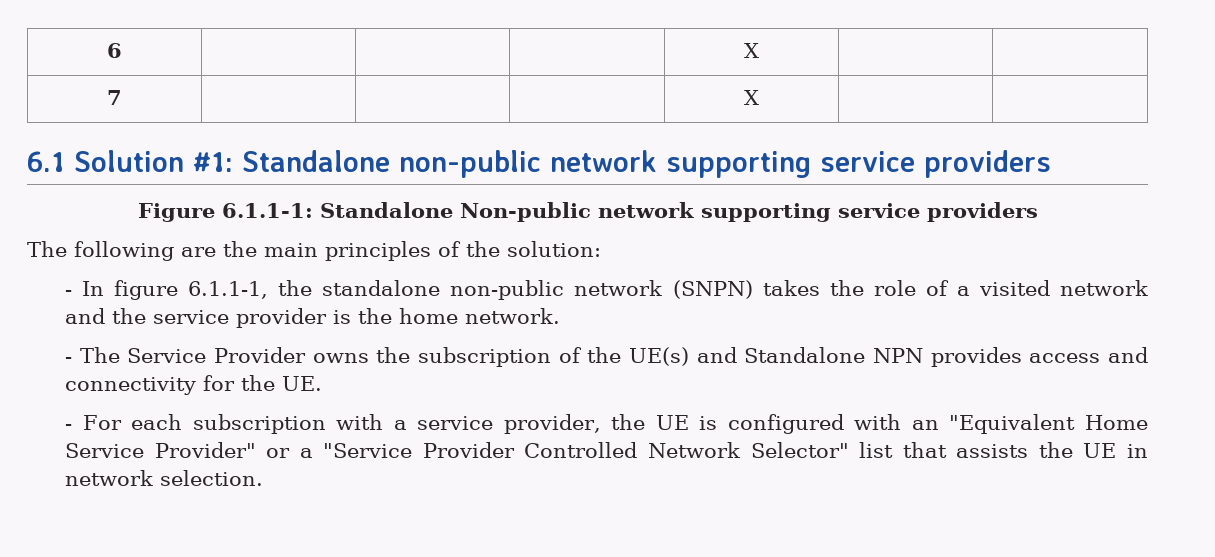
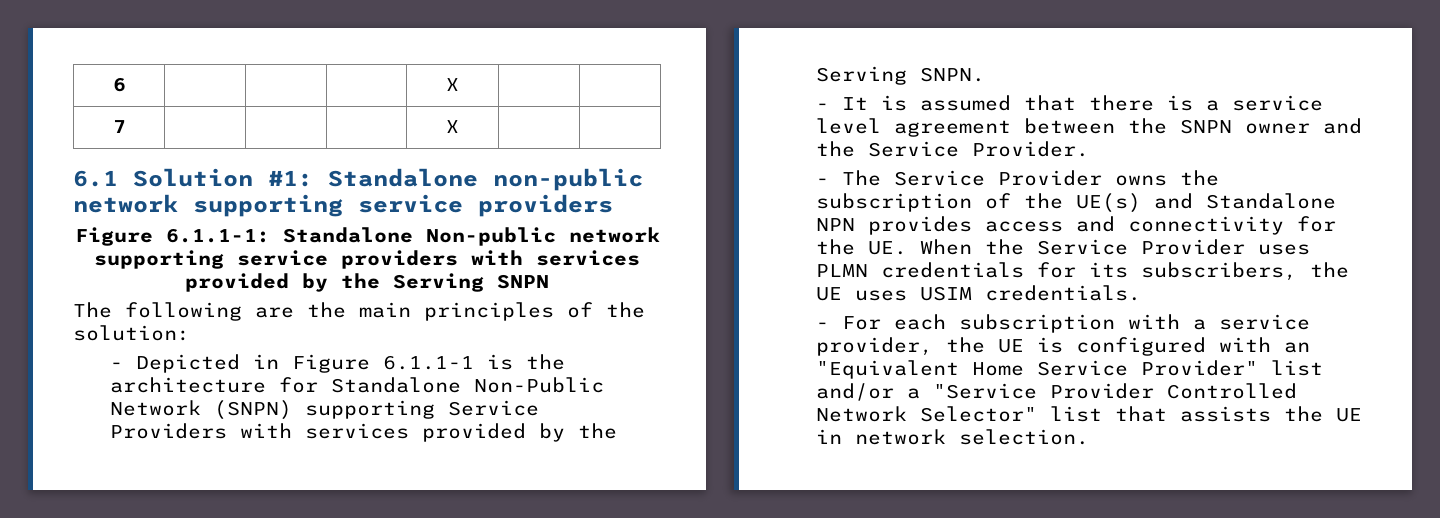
(1038, 212) none -> [471,250,640,266] [185,273,549,292] with services provided by the Serving SNPN
[82,280,1149,300] [64,308,560,328] In figure 6.1.1-1, the standalone non-public network (SNPN) takes the role of a visited network and the service provider is the home network. -> [135,354,565,373] [109,377,604,393] [109,400,539,420] [109,423,617,442] [815,66,985,85] [815,95,1323,111] [815,118,1362,137] [815,141,1089,157] Depicted in Figure 6.1.1-1 is the architecture for Standalone Non-Public Network (SNPN) supporting Service Providers with services provided by the Serving SNPN. // - It is assumed that there is a service level agreement between the SNPN owner and the Service Provider.
(322, 383) none -> [919,239,1310,255] [815,262,1349,281] [815,285,1141,301] When the Service Provider uses PLMN credentials for its subscribers, the UE uses USIM credentials.
[266,448,291,458] or -> [1270,360,1323,376] [815,383,894,401] list and/or

